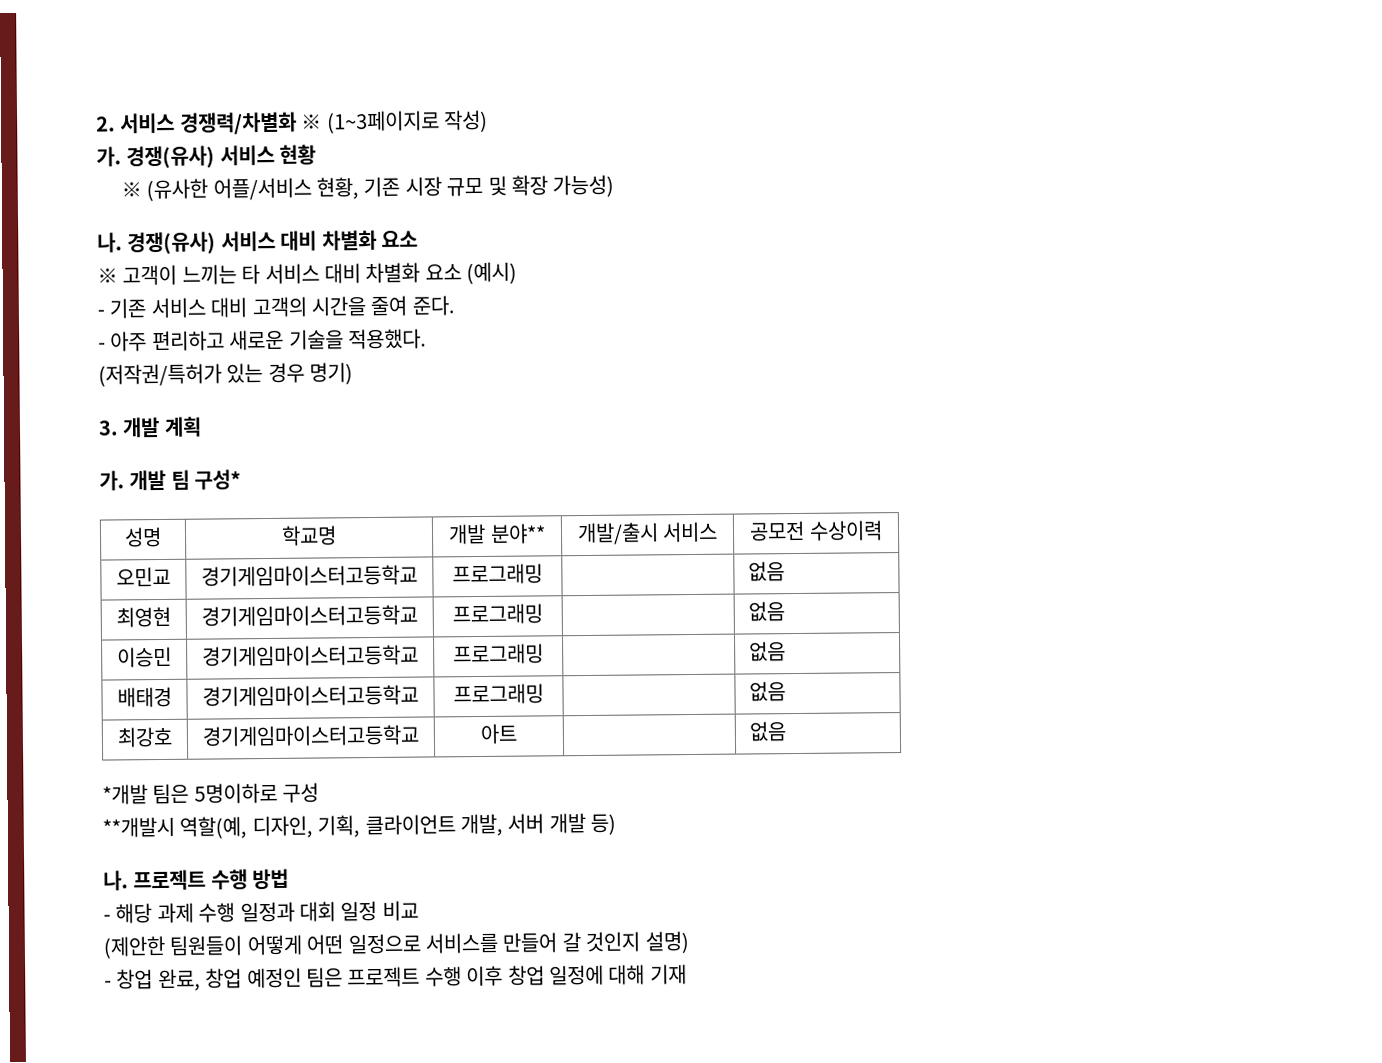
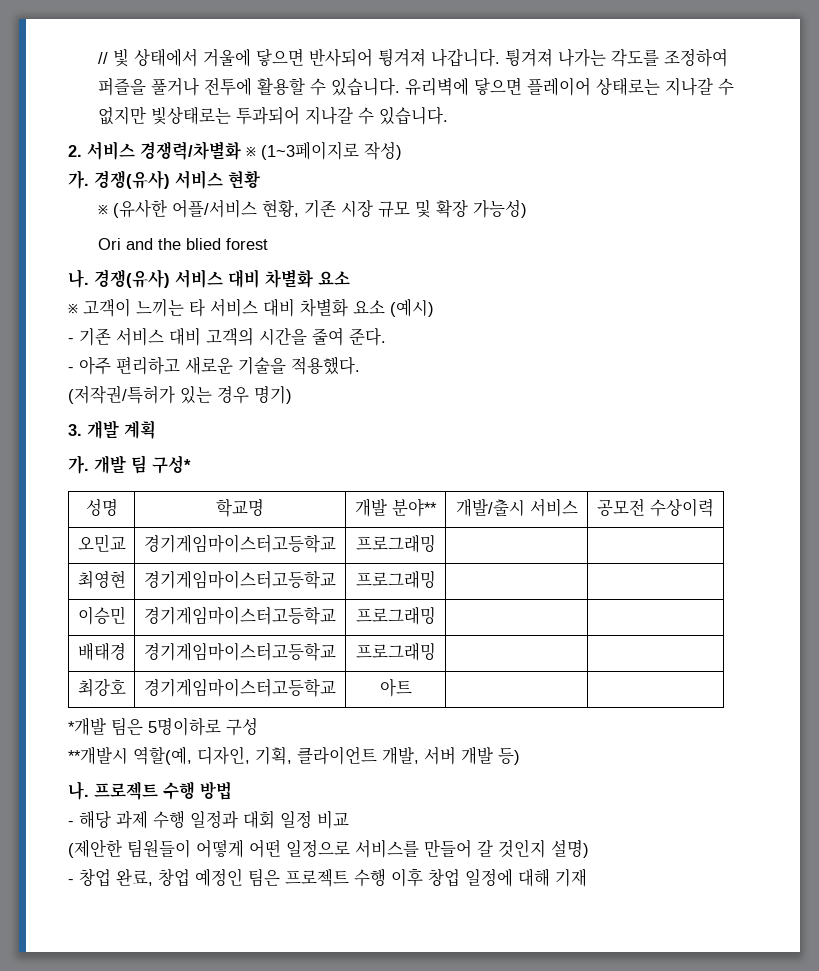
(96, 124) none -> [97,48,728,67] [97,77,734,96] [97,106,448,125] // 빛 상태에서 거울에 닿으면 반사되어 튕겨져 나갑니다. 튕겨져 나가는 각도를 조정하여 퍼즐을 풀거나 전투에 활용할 수 있습니다. 유리벽에 닿으면 플레이어 상태로는 지나갈 수 없지만 빛상태로는 투과되어 지나갈 수 있습니다. //
(615, 186) none -> [97,238,268,250] // Ori and the blied forest
[748,561,786,582] 없음 -> (436, 543) none
[748,601,786,622] 없음 -> (436, 579) none
[749,641,787,662] 없음 -> (436, 615) none
[749,681,787,702] 없음 -> (436, 651) none
[749,721,787,742] 없음 -> (412, 687) none

